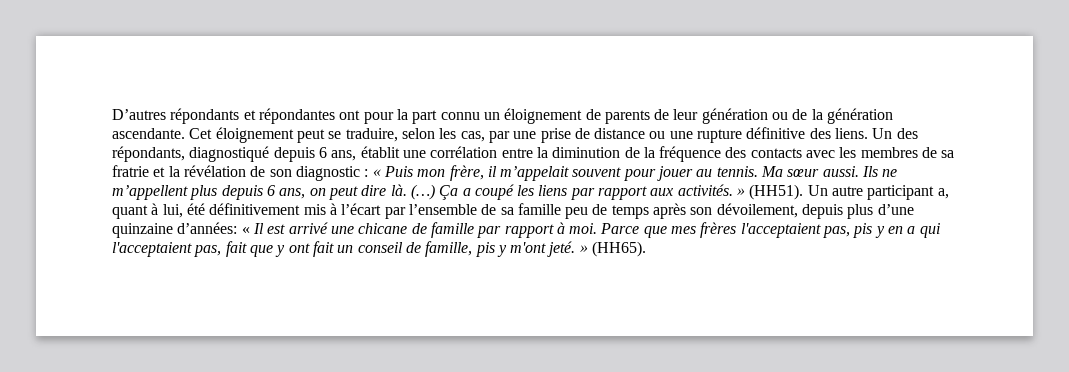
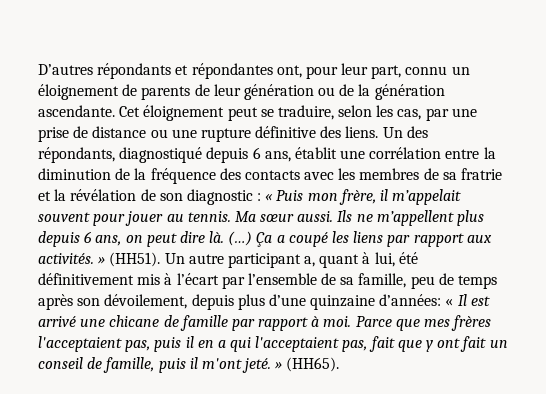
[339,109,438,124] ont pour la part -> [276,63,402,79] ont, pour leur part,
[517,203,561,215] famille -> [358,273,407,288] famille,
[853,223,885,238] pis y -> [154,336,194,352] puis il
[475,242,507,257] pis y -> [158,357,198,373] puis il

